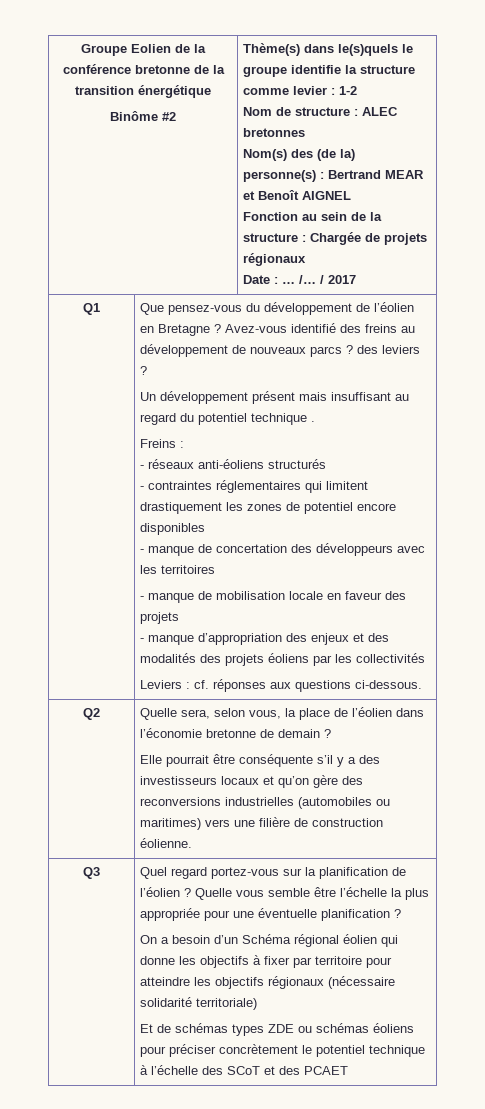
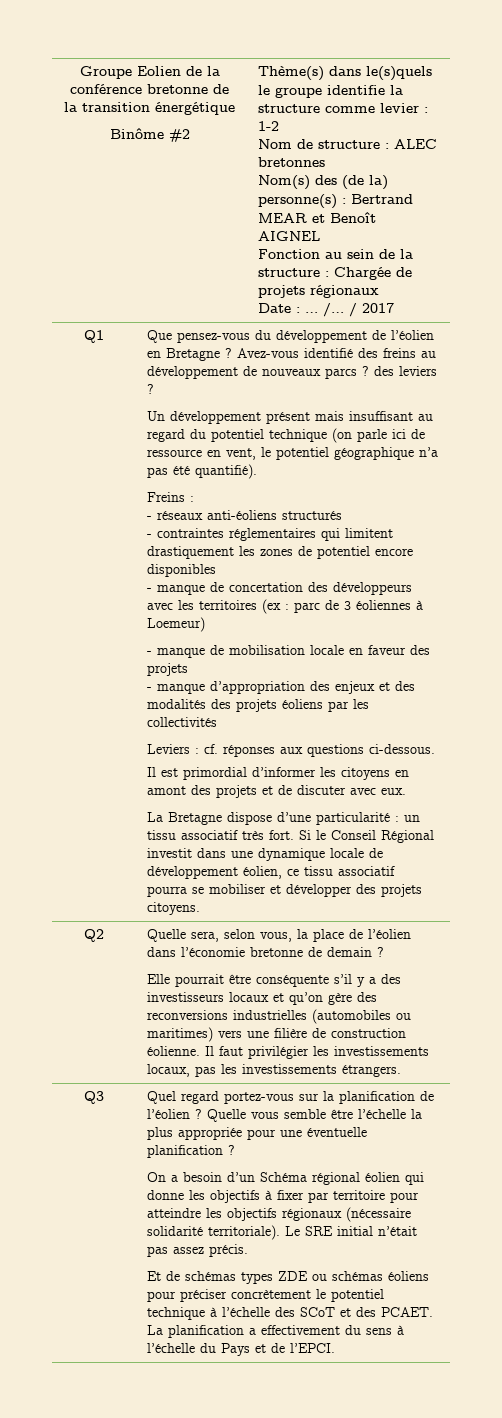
[311,421,316,422] . -> [331,428,425,443] [146,447,438,460] [146,464,257,479] (on parle ici de ressource en vent, le potentiel géographique n’a pas été quantifié).
(216, 569) none -> [261,599,423,614] [146,617,205,632] (ex : parc de 3 éoliennes à Loemeur)
(423, 684) none -> [146,767,409,780] [146,785,406,798] [146,812,420,825] [146,830,434,843] [146,848,383,861] [146,866,395,879] [146,884,422,897] [146,902,200,915] // Il est primordial d’informer les citoyens en amont des projets et de discuter avec eux. // La Bretagne dispose d’une particularité : un tissu associatif très fort. Si le Conseil Régional investit dans une dynamique locale de développement éolien, ce tissu associatif pourra se mobiliser et développer des projets citoyens.
(193, 843) none -> [204,1046,429,1059] [146,1064,401,1077] Il faut privilégier les investissements locaux, pas les investissements étrangers.
[196,998,258,1010] territoriale) -> [207,1225,417,1240] [146,1244,248,1257] territoriale). Le SRE initial n’était pas assez précis.
[304,1066,349,1075] PCAET -> [380,1307,433,1317] [146,1325,404,1338] [146,1343,335,1356] PCAET. La planification a effectivement du sens à l’échelle du Pays et de l’EPCI.

